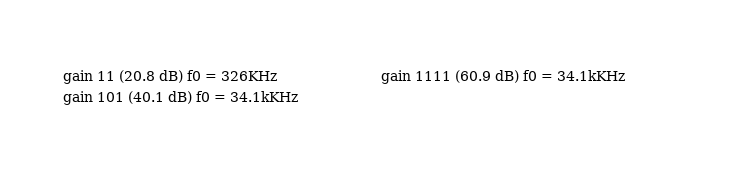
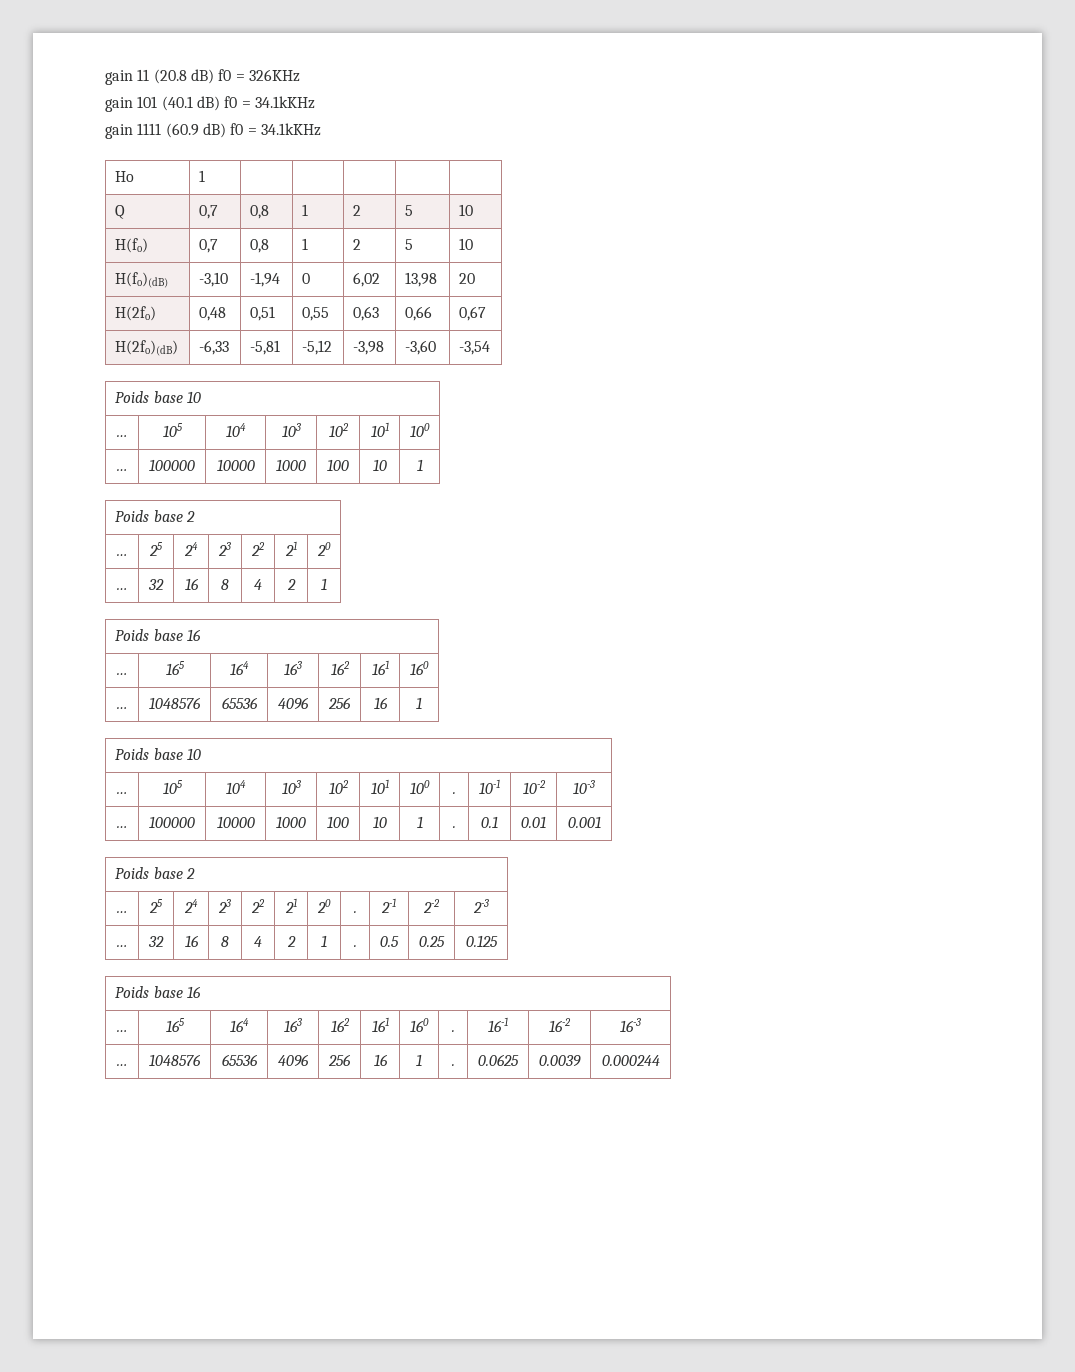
(625, 75) none -> [115,171,135,182] [199,170,206,182] [115,205,126,219] [199,205,219,219] [250,205,270,219] [302,204,309,216] [353,205,362,216] [405,205,414,216] [459,204,474,216] [115,238,149,253] [199,239,219,253] [250,239,270,253] [302,238,309,250] [353,239,362,250] [405,239,414,250] [459,238,474,250] [115,272,169,288] [199,272,229,287] [250,272,281,287] [302,273,311,284] [353,272,381,287] [405,272,438,287] [459,273,476,284] [115,306,157,321] [199,307,227,321] [250,306,276,321] [302,307,330,321] [353,306,380,321] [405,306,433,321] [459,306,487,321] [115,340,179,356] [199,340,230,355] [250,340,281,355] [302,340,333,355] [353,341,385,355] [405,340,437,355] [459,341,491,355] [115,391,201,403] [116,435,128,437] [162,423,183,437] [226,423,246,437] [281,423,301,437] [328,423,349,437] [370,422,389,437] [410,423,430,437] [116,469,128,471] [149,459,195,471] [216,459,255,471] [276,459,306,471] [327,459,349,471] [372,459,387,471] [416,459,423,471] [115,510,195,522] [116,554,128,556] [149,542,163,556] [184,542,198,556] [218,542,231,556] [251,542,265,556] [284,541,297,556] [317,542,331,556] [116,588,128,590] [148,579,164,590] [184,578,199,590] [221,579,229,590] [254,579,262,590] [286,579,296,590] [321,578,327,590] [115,629,201,641] [116,673,128,675] [165,661,185,675] [230,661,249,675] [284,661,302,675] [330,661,350,675] [371,660,389,675] [410,661,429,675] [116,707,128,709] [149,697,201,709] [221,697,258,709] [278,697,309,710] [328,697,351,709] [373,697,388,709] [416,697,422,709] [115,748,201,760] [116,792,128,794] [162,780,183,794] [226,780,246,794] [281,780,301,794] [328,780,349,794] [370,779,389,794] [410,780,430,794] [452,792,456,794] [479,779,500,794] [522,780,546,794] [573,780,595,794] [116,826,128,828] [149,816,195,828] [216,816,255,828] [276,816,306,828] [327,816,349,828] [372,816,387,828] [416,816,423,828] [452,826,456,828] [481,816,498,828] [521,816,546,828] [567,816,601,828] [115,867,195,879] [116,911,128,913] [149,899,163,913] [184,899,198,913] [218,899,231,913] [251,899,265,913] [284,898,297,913] [317,899,331,913] [353,911,357,913] [381,898,396,913] [423,899,440,913] [472,899,489,913] [116,945,128,947] [148,936,164,947] [184,935,199,947] [221,936,229,947] [254,936,262,947] [286,936,296,947] [321,935,327,947] [353,945,357,947] [380,936,399,947] [419,936,445,947] [465,935,498,947] [115,986,201,998] [116,1030,128,1032] [165,1018,185,1032] [230,1018,249,1032] [284,1018,302,1032] [330,1018,350,1032] [371,1017,389,1032] [410,1018,429,1032] [451,1030,455,1032] [488,1017,508,1032] [549,1018,571,1032] [620,1018,641,1032] [116,1064,128,1066] [149,1054,201,1066] [221,1054,258,1066] [278,1054,309,1067] [328,1054,351,1066] [373,1054,388,1066] [416,1054,422,1066] [451,1064,455,1066] [478,1054,519,1066] [539,1055,581,1067] [601,1055,660,1066] // Ho | 1 | | | | | // Q | 0,7 | 0,8 | 1 | 2 | 5 | 10 // H(fo) | 0,7 | 0,8 | 1 | 2 | 5 | 10 // H(fo)(dB) | -3,10 | -1,94 | 0 | 6,02 | 13,98 | 20 // H(2fo) | 0,48 | 0,51 | 0,55 | 0,63 | 0,66 | 0,67 // H(2fo)(dB) | -6,33 | -5,81 | -5,12 | -3,98 | -3,60 | -3,54 // Poids base 10 // … | 105 | 104 | 103 | 102 | 101 | 100 // … | 100000 | 10000 | 1000 | 100 | 10 | 1 // Poids base 2 // … | 25 | 24 | 23 | 22 | 21 | 20 // … | 32 | 16 | 8 | 4 | 2 | 1 // Poids base 16 // … | 165 | 164 | 163 | 162 | 161 | 160 // … | 1048576 | 65536 | 4096 | 256 | 16 | 1 // Poids base 10 // … | 105 | 104 | 103 | 102 | 101 | 100 | . | 10-1 | 10-2 | 10-3 // … | 100000 | 10000 | 1000 | 100 | 10 | 1 | . | 0.1 | 0.01 | 0.001 // Poids base 2 // … | 25 | 24 | 23 | 22 | 21 | 20 | . | 2-1 | 2-2 | 2-3 // … | 32 | 16 | 8 | 4 | 2 | 1 | . | 0.5 | 0.25 | 0.125 // Poids base 16 // … | 165 | 164 | 163 | 162 | 161 | 160 | . | 16-1 | 16-2 | 16-3 // … | 1048576 | 65536 | 4096 | 256 | 16 | 1 | . | 0.0625 | 0.0039 | 0.000244

